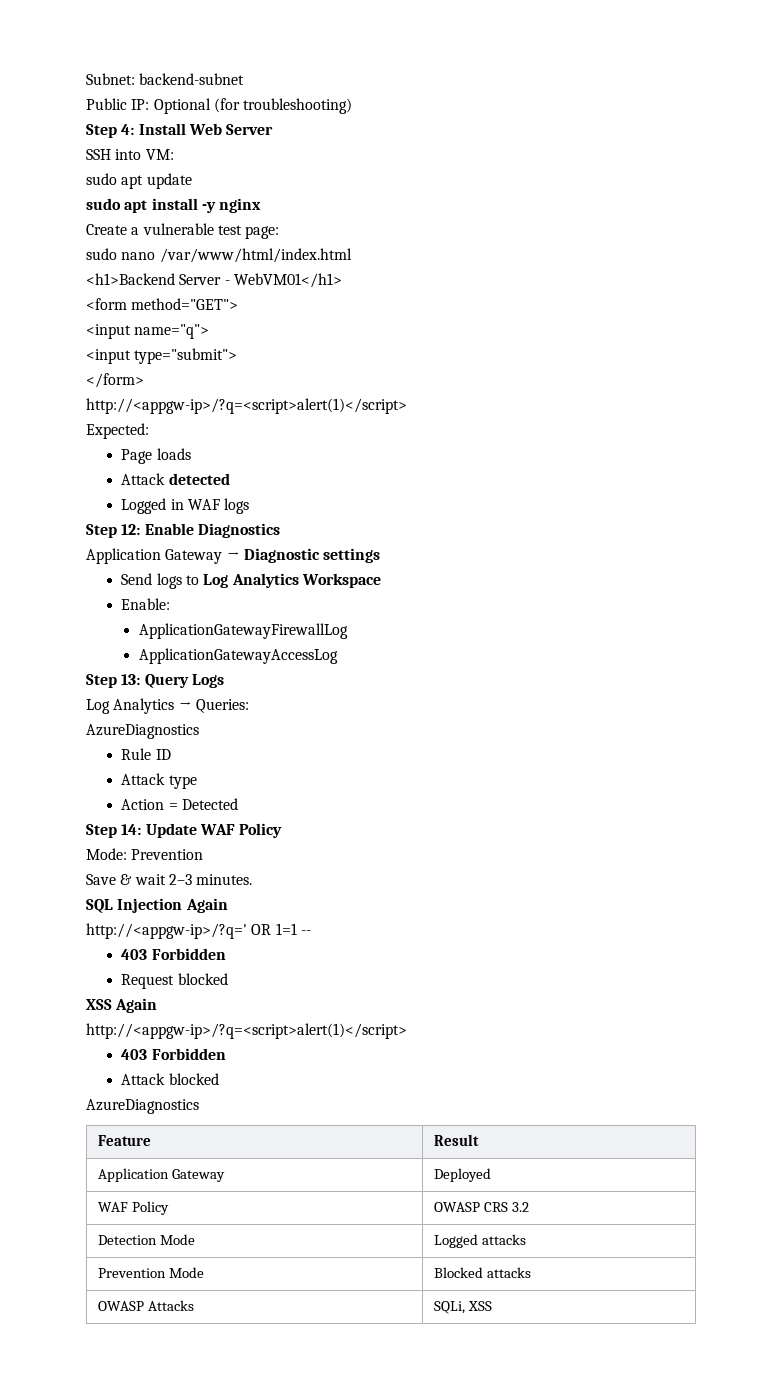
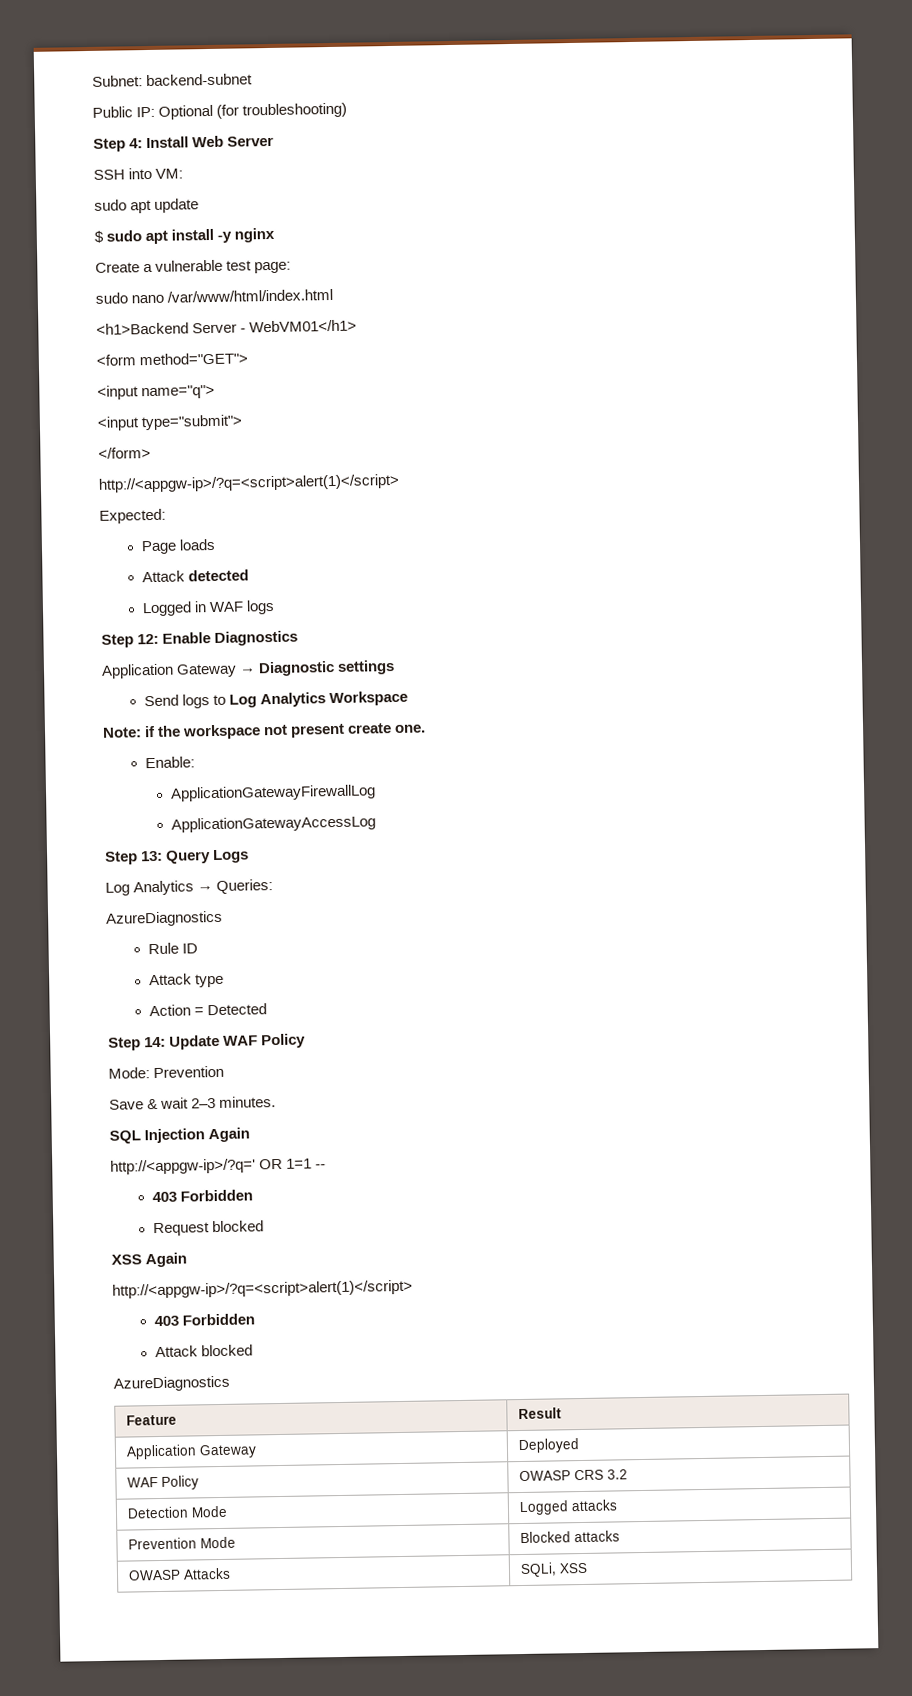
(192, 181) none -> [94,230,104,243] $
(381, 580) none -> [102,723,427,740] // Note: if the workspace not present create one.

